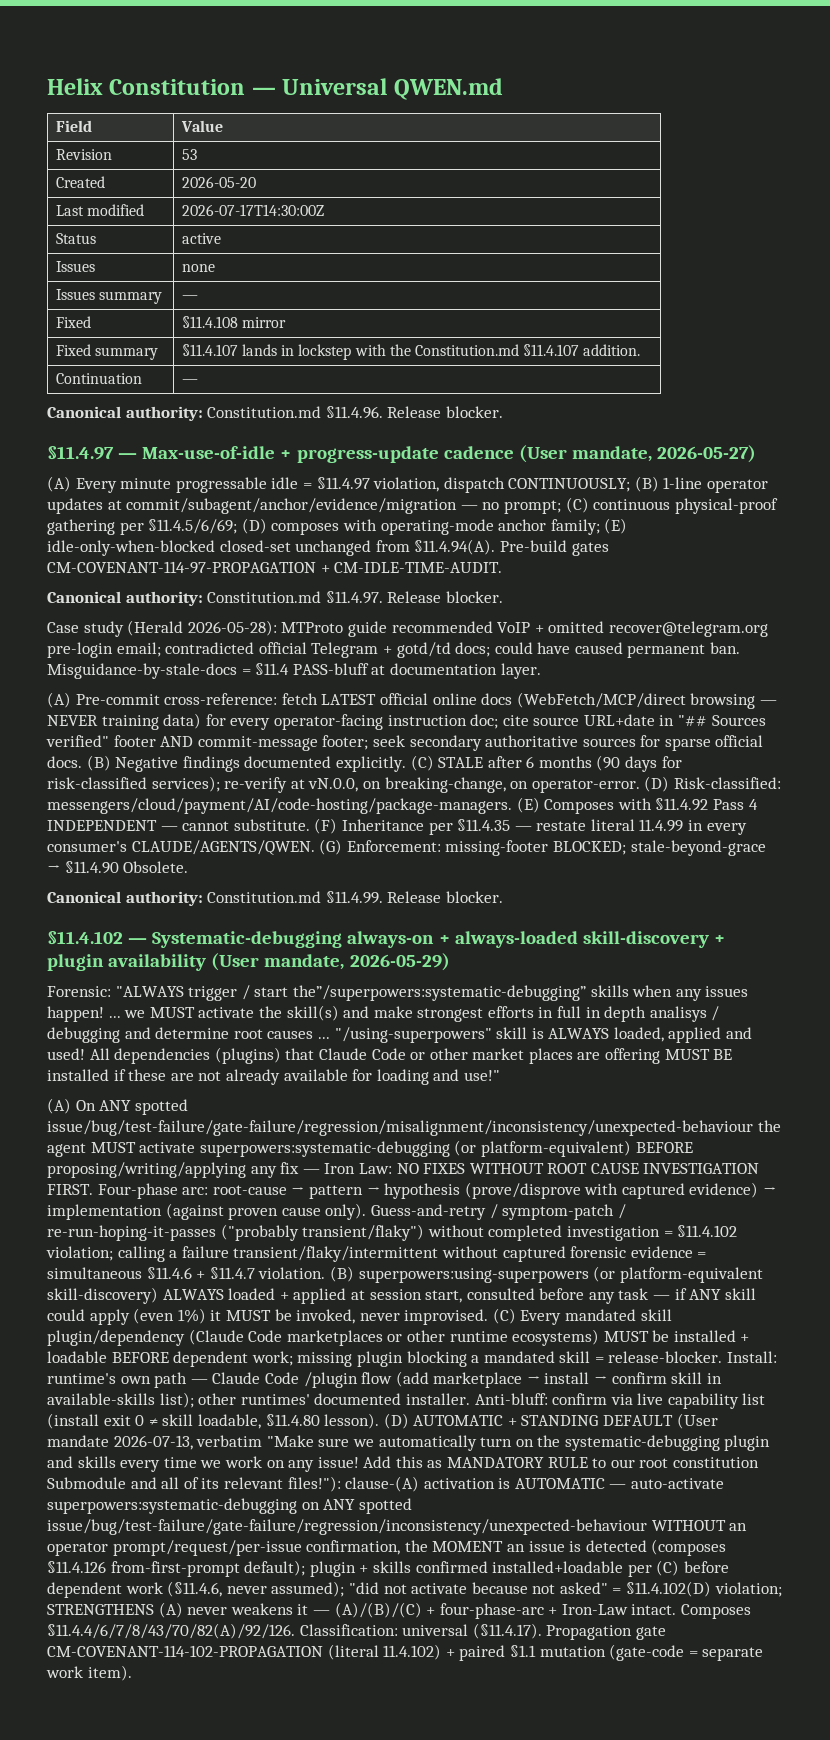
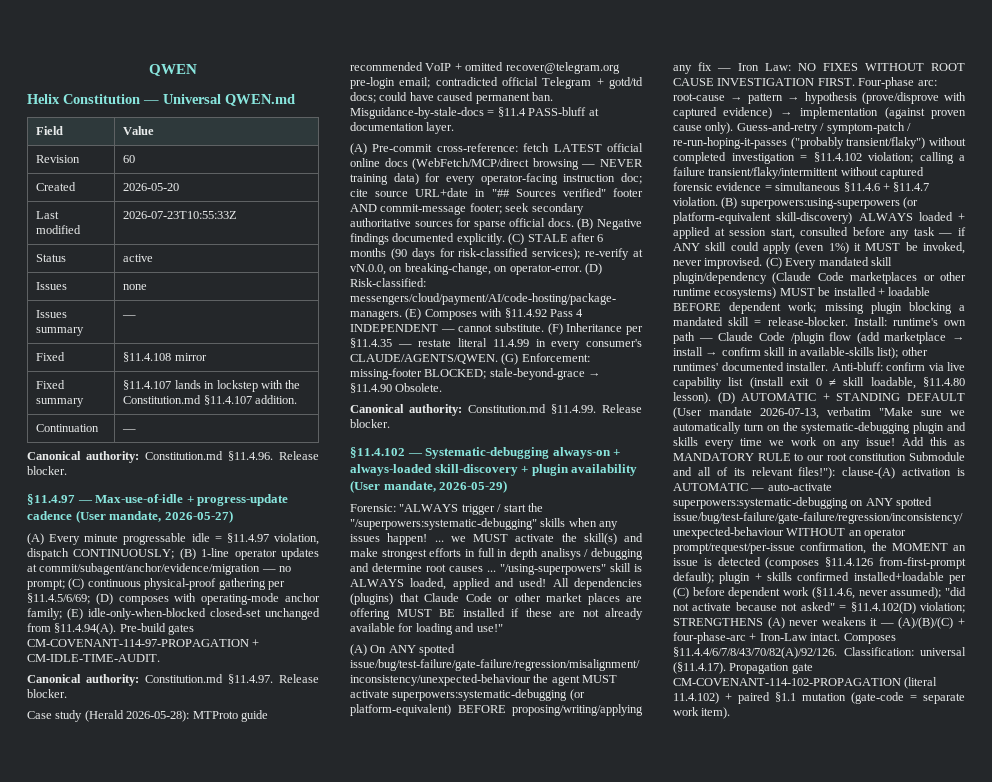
(47, 86) none -> [149,64,197,76] QWEN //
[181,149,197,160] 53 -> [123,155,136,163] 60
[181,204,324,216] 2026-07-17T14:30:00Z -> [123,211,238,219] 2026-07-23T10:55:33Z
[292,985,586,1001] the”/superpowers:systematic-debugging” -> [527,503,543,512] [350,518,537,530] the "/superpowers:systematic-debugging"

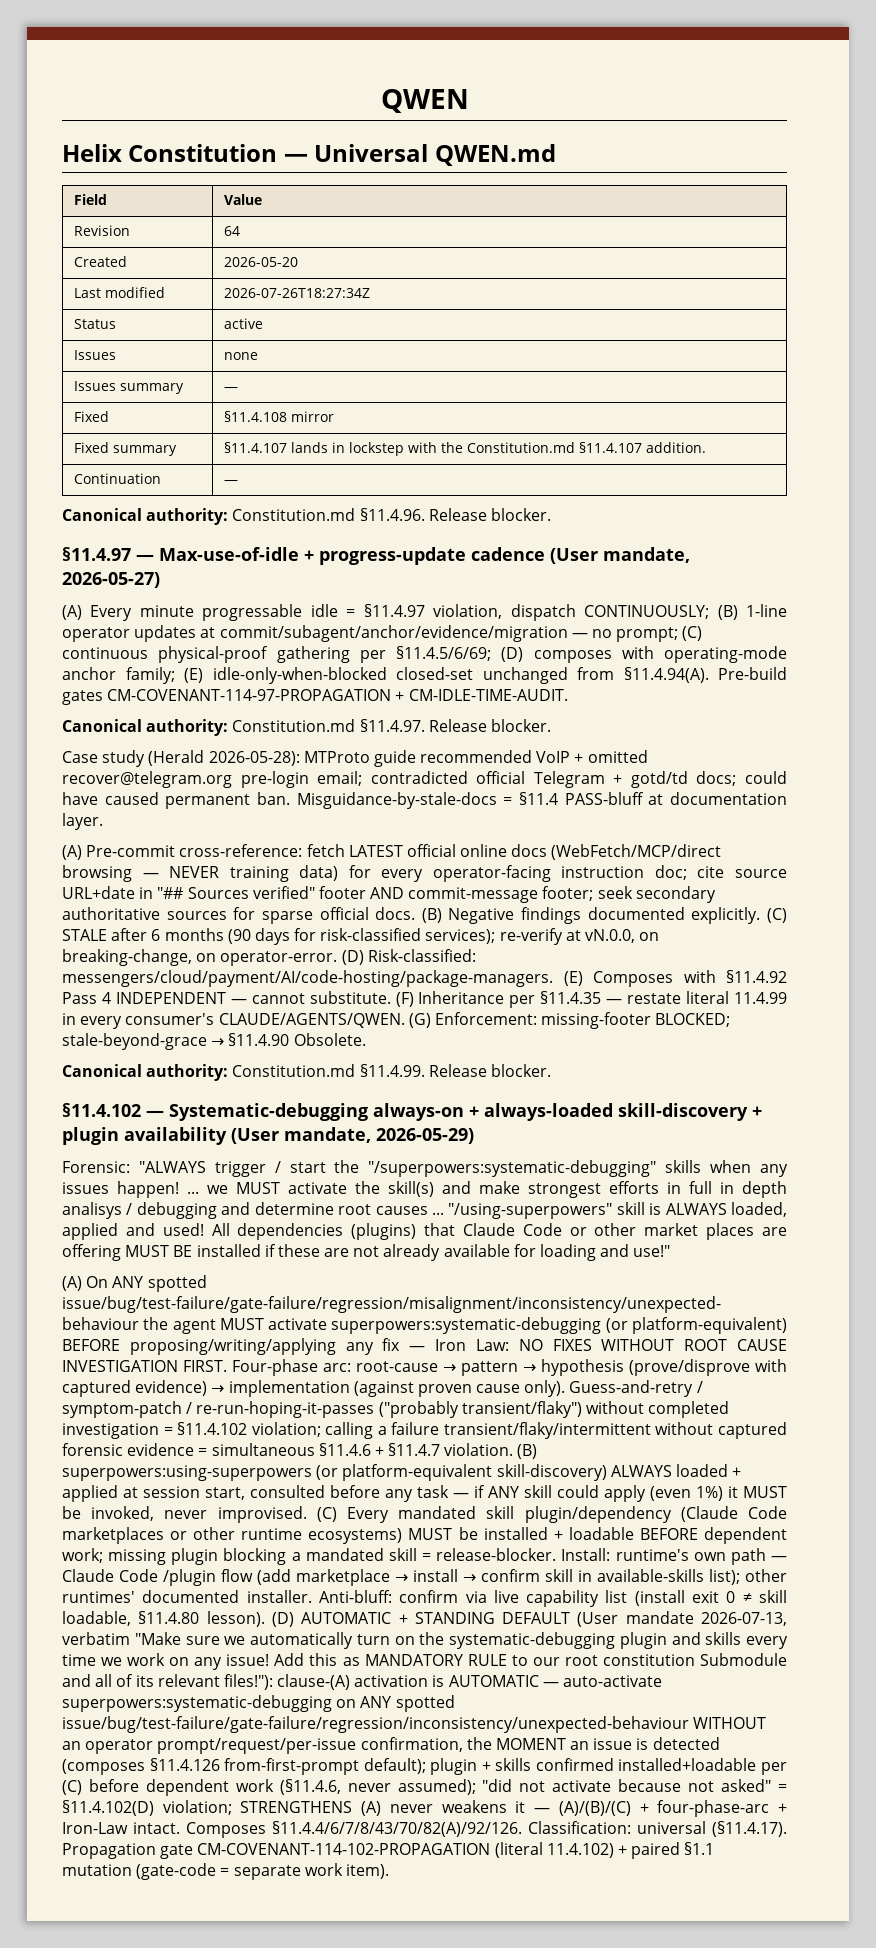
[123,155,136,163] 60 -> [224,226,241,236] 64
[123,211,238,219] 2026-07-23T10:55:33Z -> [224,288,371,298] 2026-07-26T18:27:34Z

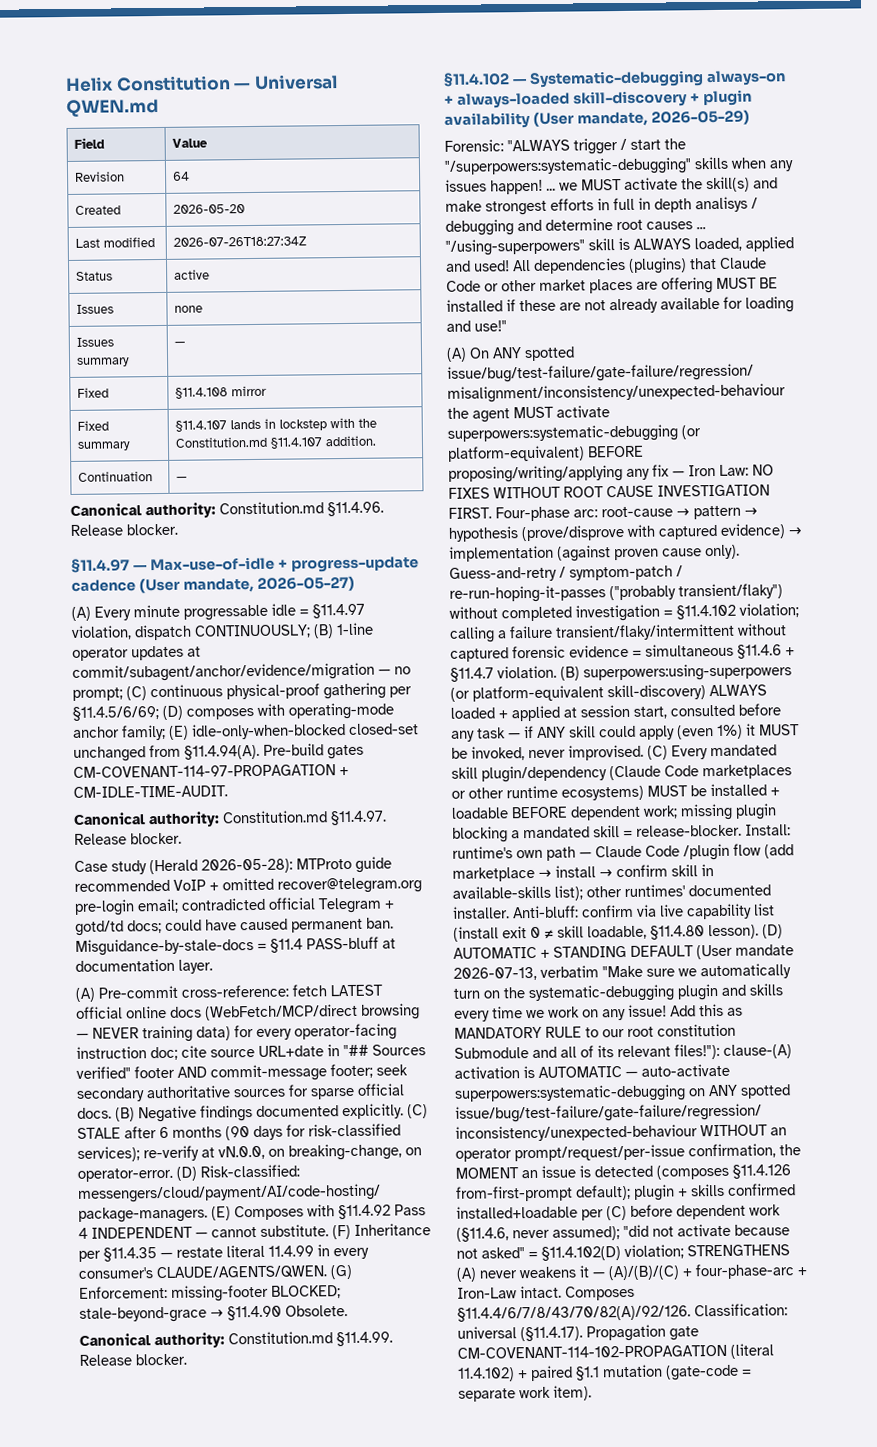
[380,89,469,113] QWEN // -> (65, 84) none

